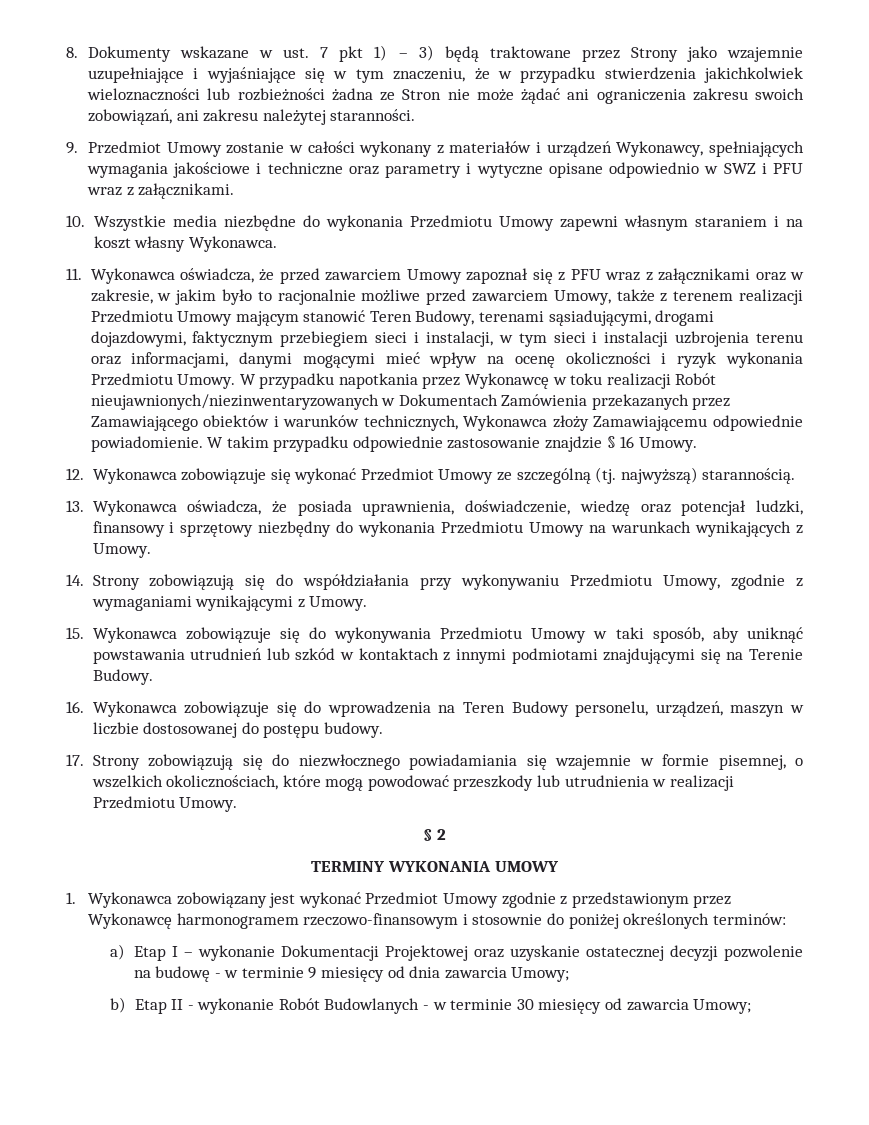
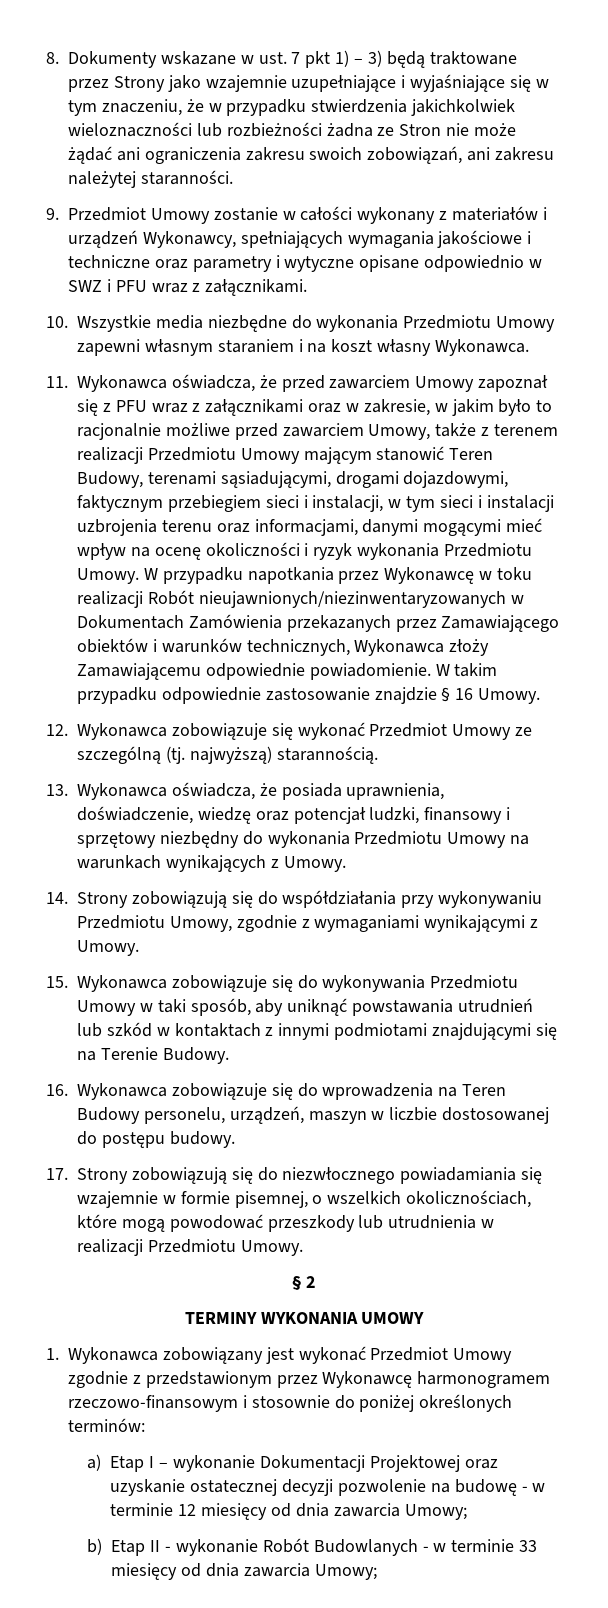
[308,967,317,979] 9 -> [178,1504,197,1516] 12
[516,998,622,1014] 30 miesięcy od -> [519,1540,538,1552] [111,1563,240,1580] 33 miesięcy od dnia

